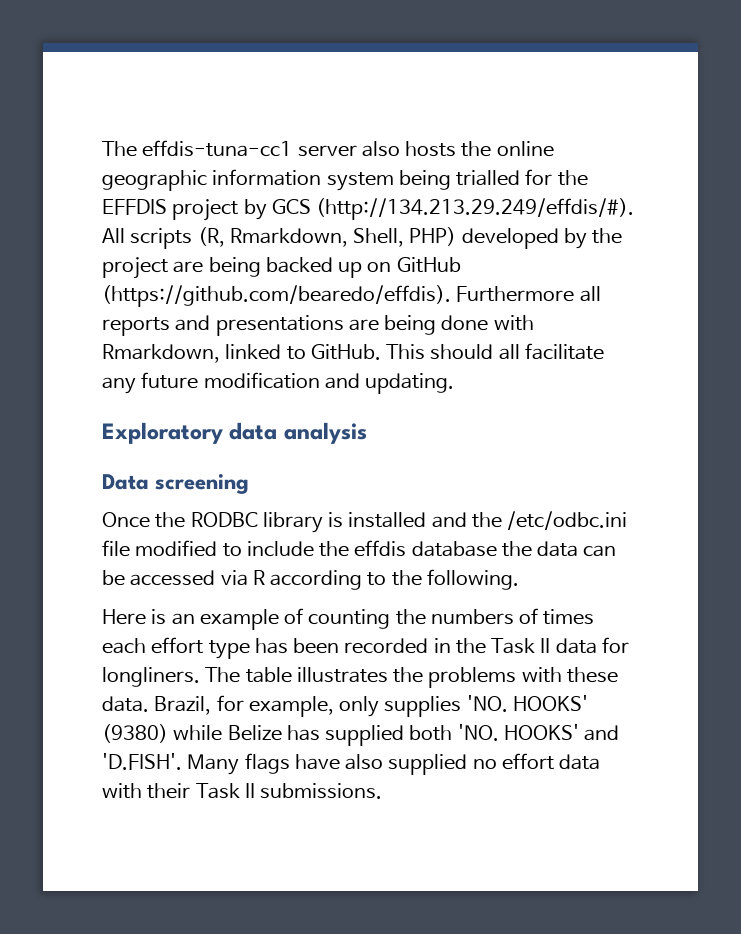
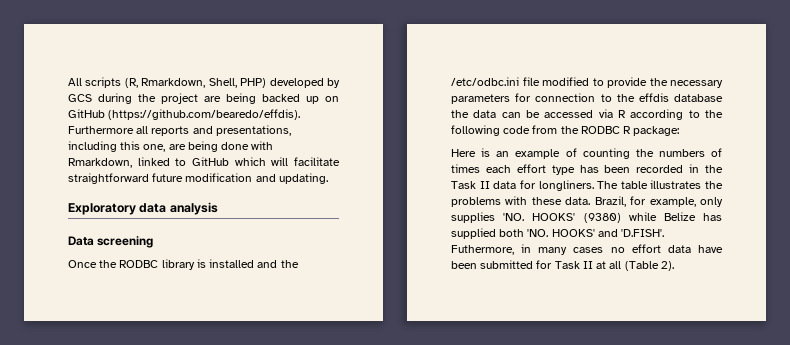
[102,140,554,157] [102,169,588,191] [102,198,635,221] The effdis-tuna-cc1 server also hosts the online geographic information system being trialled for the EFFDIS project by GCS (http://134.213.29.249/effdis/#). -> (68, 82) none
(587, 238) none -> [68,93,132,104] GCS during
[215,315,344,336] presentations -> [215,125,291,136] [68,141,166,152] presentations, including this one,
[310,343,604,360] [102,377,136,394] GitHub. This should all facilitate any -> [192,157,340,166] [68,173,149,184] GitHub which will facilitate straightforward
[246,541,314,557] include -> [607,77,723,88] [451,93,612,104] provide the necessary parameters for connection to
[426,569,519,590] following. -> [451,125,680,136] following code from the RODBC R package:
[187,753,601,775] [102,783,383,799] Many flags have also supplied no effort data with their Task II submissions. -> [451,244,723,255] [451,260,674,271] Futhermore, in many cases no effort data have been submitted for Task II at all (Table 2).

